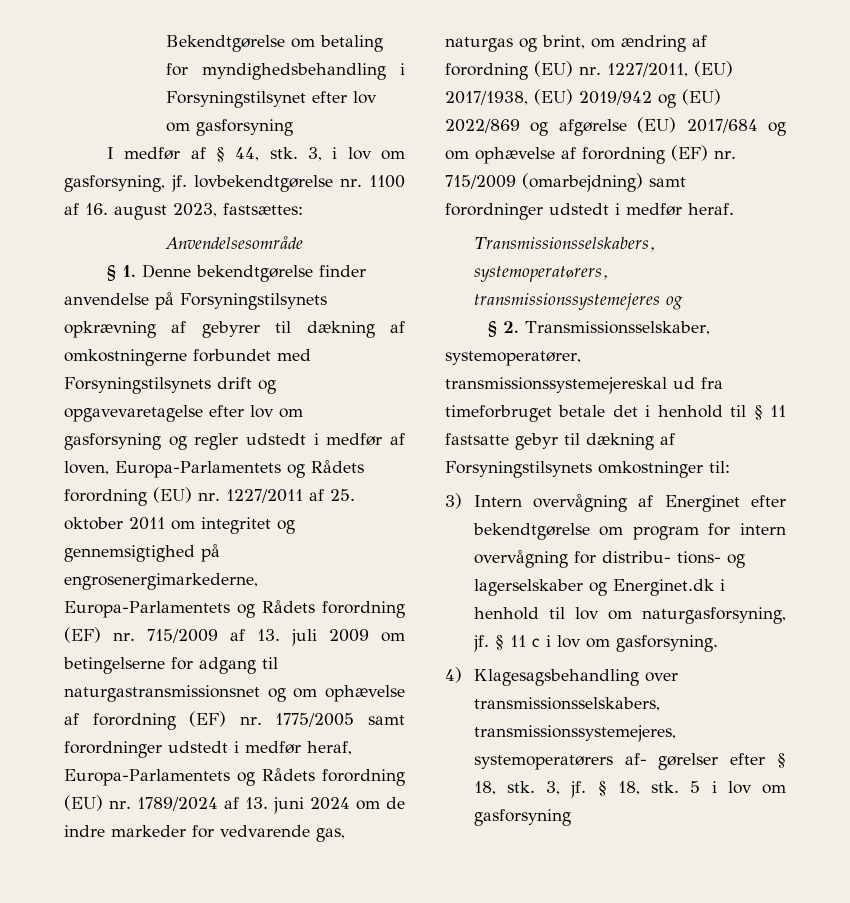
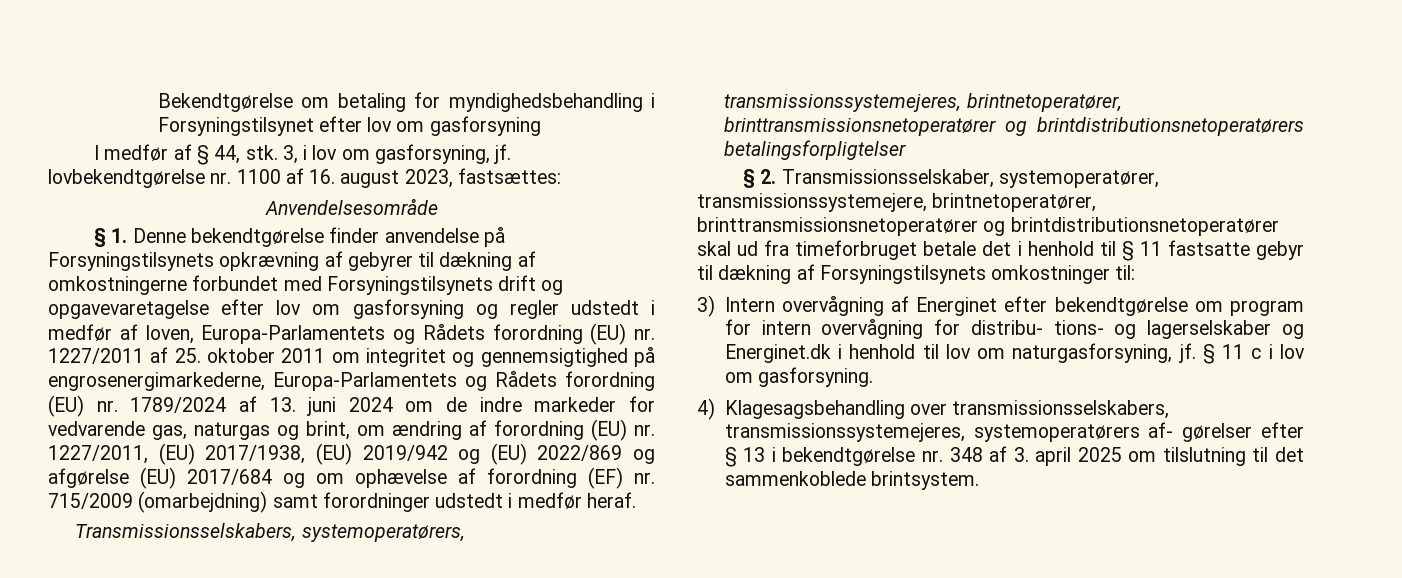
[64,627,405,646] [63,657,278,674] [64,685,405,702] [64,711,405,730] [64,741,352,758] [64,768,405,786] (EF) nr. 715/2009 af 13. juli 2009 om betingelserne for adgang til naturgastransmissionsnet og om ophævelse af forordning (EF) nr. 1775/2005 samt forordninger udstedt i medfør heraf, Europa-Parlamentets og Rådets forordning -> (655, 381) none
[473,293,683,310] transmissionssystemejeres og -> [724,93,1122,112] [724,117,1304,136] [724,140,907,160] transmissionssystemejeres, brintnetoperatører, brinttransmissionsnetoperatører og brintdistributionsnetoperatørers betalingsforpligtelser
[445,377,667,394] transmissionssystemejereskal -> [697,193,1097,212] [697,217,1279,236] [697,241,731,256] transmissionssystemejere, brintnetoperatører, brinttransmissionsnetoperatører og brintdistributionsnetoperatører skal
[473,781,787,798] [473,809,571,826] 18, stk. 3, jf. § 18, stk. 5 i lov om gasforsyning -> [743,446,1304,466] [724,471,980,490] 13 i bekendtgørelse nr. 348 af 3. april 2025 om tilslutning til det sammenkoblede brintsystem.

